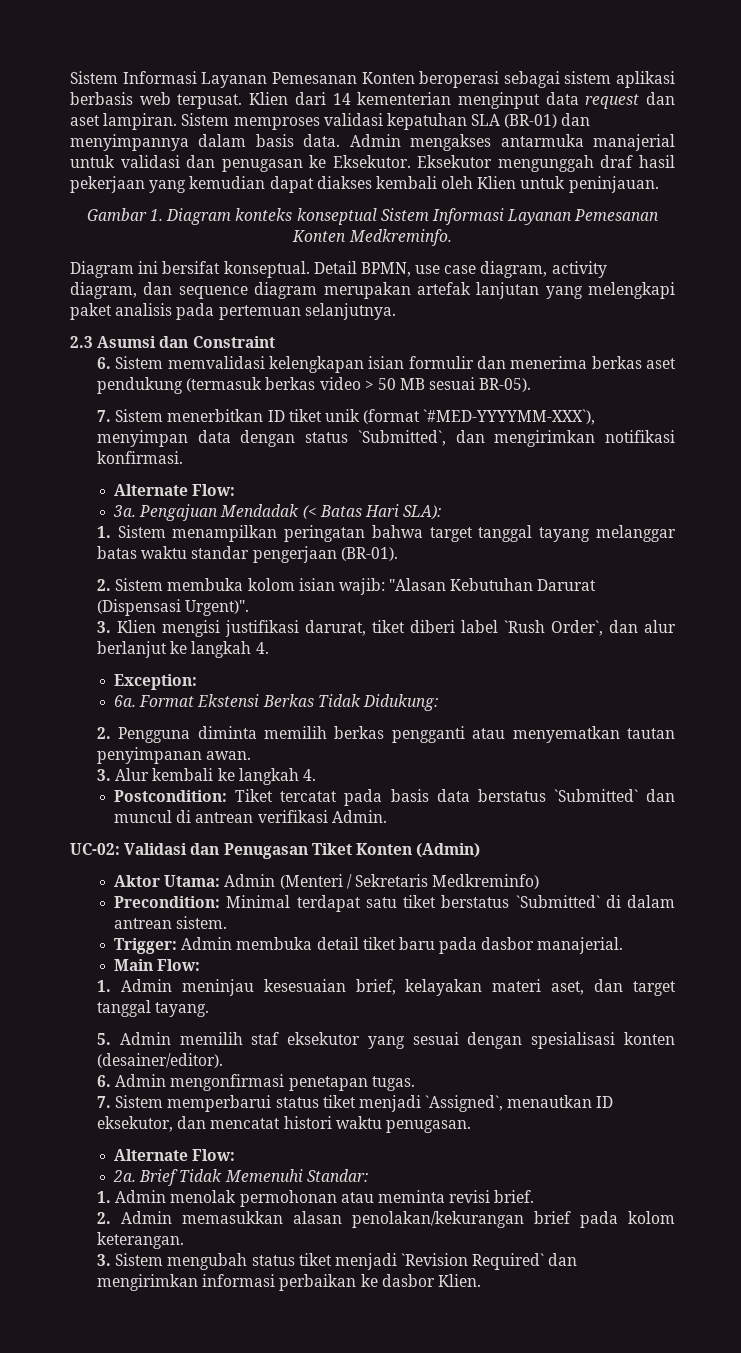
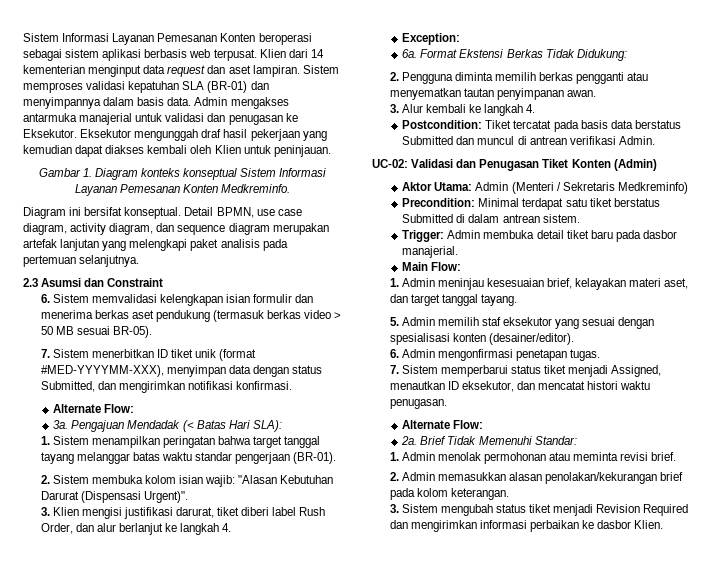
[423,409,596,425] `#MED-YYYYMM-XXX`), -> [40,365,164,377] #MED-YYYYMM-XXX),
[357,430,446,446] `Submitted`, -> [40,381,95,392] Submitted,
[503,620,603,636] `Rush Order`, -> [299,507,326,516] [40,523,73,534] Rush Order,
[553,789,638,802] `Submitted` -> [402,136,454,145] Submitted
[515,895,600,908] `Submitted` -> [402,214,454,223] Submitted
[425,1095,504,1112] `Assigned`, -> [611,365,662,377] Assigned,
[401,1253,545,1270] `Revision Required` -> [596,504,689,516] Revision Required

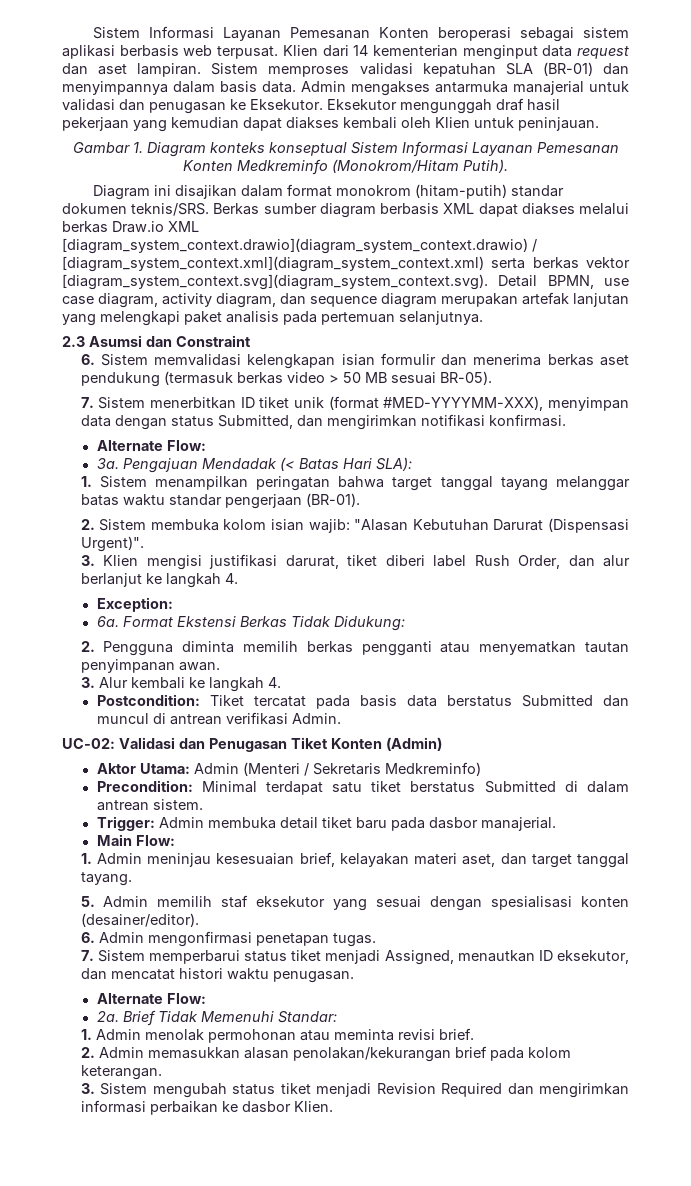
[221,184,291,193] Medkreminfo. -> [237,159,508,175] Medkreminfo (Monokrom/Hitam Putih).
[84,207,182,219] bersifat konseptual. -> [174,184,564,199] [62,203,629,218] [62,221,199,233] [62,238,537,254] [62,256,630,272] [62,274,488,290] disajikan dalam format monokrom (hitam-putih) standar dokumen teknis/SRS. Berkas sumber diagram berbasis XML dapat diakses melalui berkas Draw.io XML [diagram_system_context.drawio](diagram_system_context.drawio) / [diagram_system_context.xml](diagram_system_context.xml) serta berkas vektor [diagram_system_context.svg](diagram_system_context.svg).

